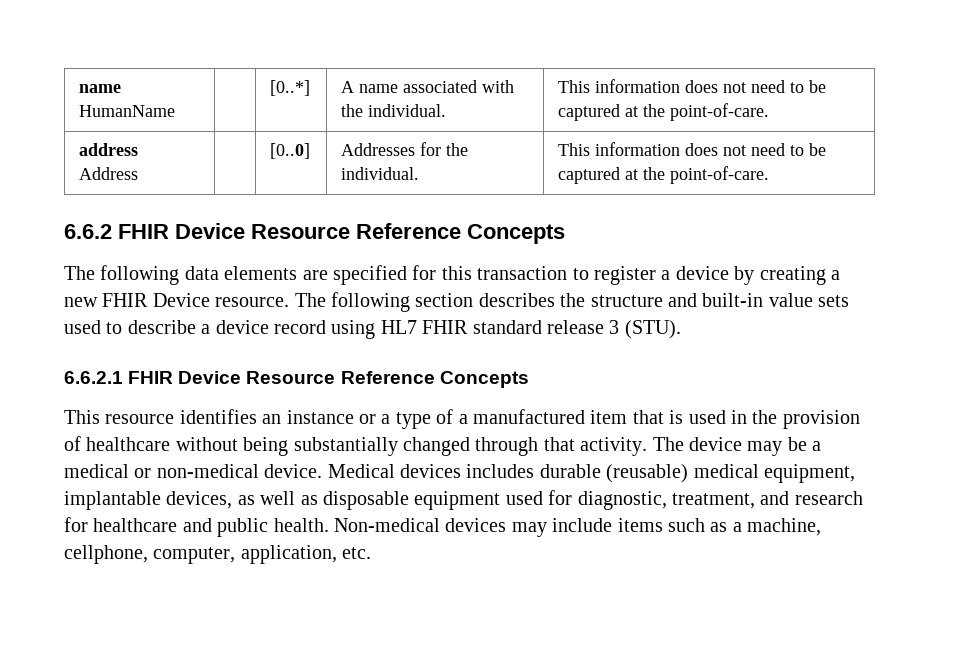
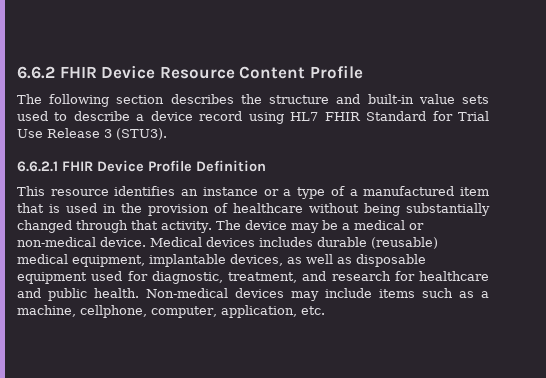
[79,84,122,93] [79,105,176,117] [270,80,311,96] [341,80,515,93] [341,104,447,117] [558,79,827,93] [558,103,770,121] [79,143,139,156] [79,167,139,180] [270,143,311,159] [341,142,469,156] [341,167,420,180] [558,142,827,156] [558,166,770,184] name HumanName | | [0..*] | A name associated with the individual. | This information does not need to be captured at the point-of-care. // address Address | | [0..0] | Addresses for the individual. | This information does not need to be captured at the point-of-care. // -> (17, 72) none
[356,223,565,244] [64,265,840,285] [64,292,410,312] Reference Concepts // The following data elements are specified for this transaction to register a device by creating a new FHIR Device resource. The following -> [239,65,363,79] [17,94,110,107] Content Profile // The following
[472,320,681,339] standard release 3 (STU). -> [366,111,489,121] [17,128,167,140] Standard for Trial Use Release 3 (STU3).
[246,371,529,388] Resource Reference Concepts -> [148,160,266,172] Profile Definition

